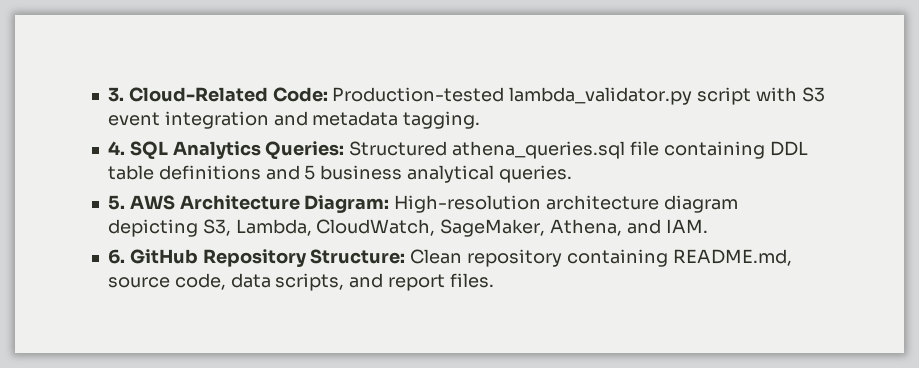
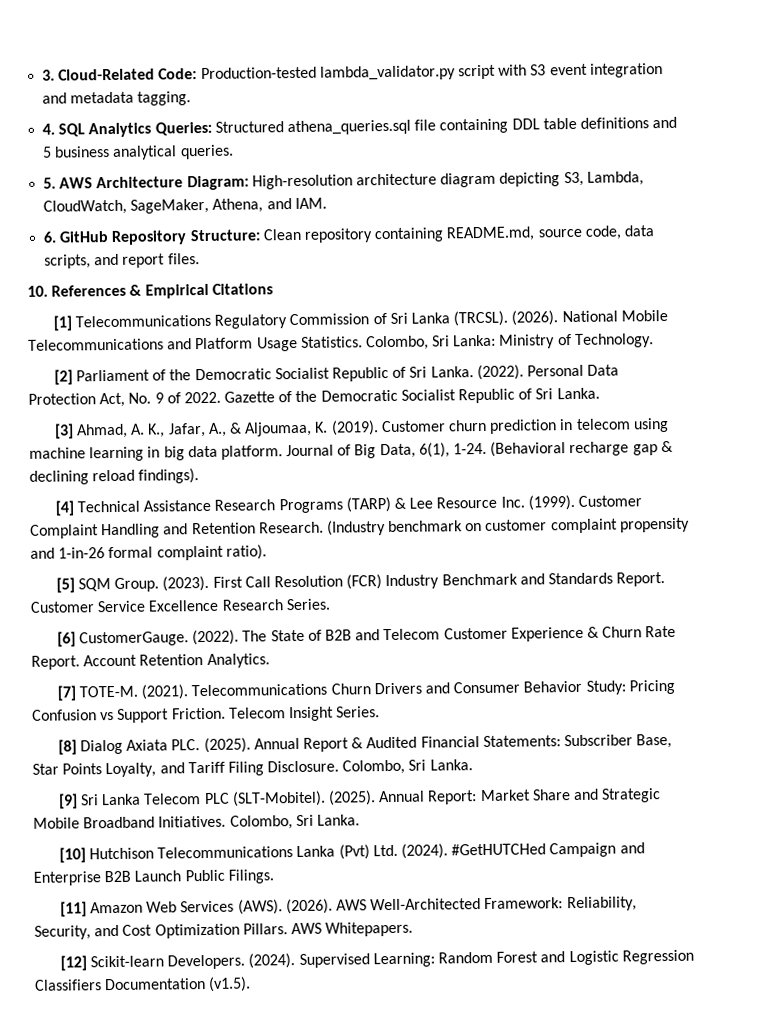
(494, 280) none -> [27,283,273,299] [52,309,668,331] [28,333,654,352] [53,364,620,385] [28,387,600,408] [53,417,669,439] [29,440,673,462] [29,468,200,485] [54,494,642,516] [30,517,690,539] [30,544,267,561] [55,572,666,593] [30,598,331,613] [56,625,677,647] [31,653,270,670] [56,679,675,701] [32,706,381,723] [57,733,673,755] [32,759,473,778] [57,788,662,809] [33,814,360,830] [58,842,645,863] [33,869,274,886] [59,896,637,917] [34,921,414,940] [59,949,694,971] [34,976,252,992] // 10. References & Empirical Citations // [1] Telecommunications Regulatory Commission of Sri Lanka (TRCSL). (2026). National Mobile Telecommunications and Platform Usage Statistics. Colombo, Sri Lanka: Ministry of Technology. // [2] Parliament of the Democratic Socialist Republic of Sri Lanka. (2022). Personal Data Protection Act, No. 9 of 2022. Gazette of the Democratic Socialist Republic of Sri Lanka. // [3] Ahmad, A. K., Jafar, A., & Aljoumaa, K. (2019). Customer churn prediction in telecom using machine learning in big data platform. Journal of Big Data, 6(1), 1-24. (Behavioral recharge gap & declining reload findings). // [4] Technical Assistance Research Programs (TARP) & Lee Resource Inc. (1999). Customer Complaint Handling and Retention Research. (Industry benchmark on customer complaint propensity and 1-in-26 formal complaint ratio). // [5] SQM Group. (2023). First Call Resolution (FCR) Industry Benchmark and Standards Report. Customer Service Excellence Research Series. // [6] CustomerGauge. (2022). The State of B2B and Telecom Customer Experience & Churn Rate Report. Account Retention Analytics. // [7] TOTE-M. (2021). Telecommunications Churn Drivers and Consumer Behavior Study: Pricing Confusion vs Support Friction. Telecom Insight Series. // [8] Dialog Axiata PLC. (2025). Annual Report & Audited Financial Statements: Subscriber Base, Star Points Loyalty, and Tariff Filing Disclosure. Colombo, Sri Lanka. // [9] Sri Lanka Telecom PLC (SLT-Mobitel). (2025). Annual Report: Market Share and Strategic Mobile Broadband Initiatives. Colombo, Sri Lanka. // [10] Hutchison Telecommunications Lanka (Pvt) Ltd. (2024). #GetHUTCHed Campaign and Enterprise B2B Launch Public Filings. // [11] Amazon Web Services (AWS). (2026). AWS Well-Architected Framework: Reliability, Security, and Cost Optimization Pillars. AWS Whitepapers. // [12] Scikit-learn Developers. (2024). Supervised Learning: Random Forest and Logistic Regression Classifiers Documentation (v1.5).

